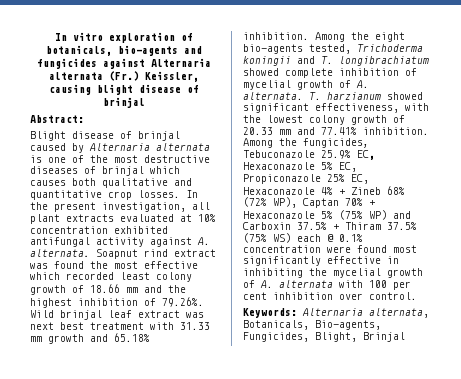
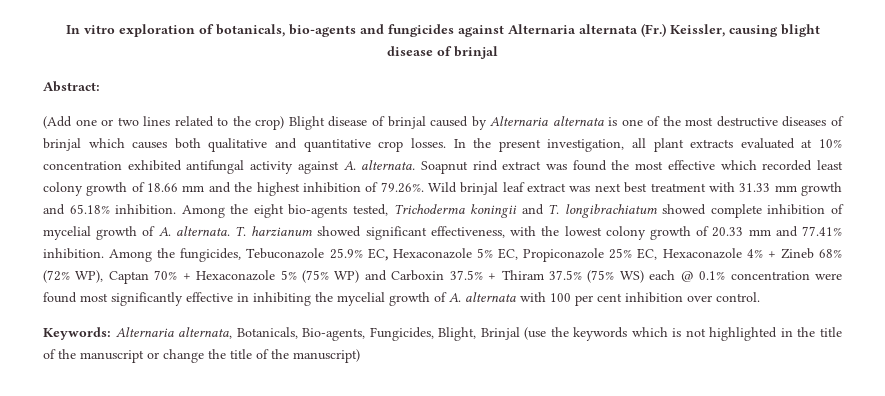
(84, 119) none -> [43,116,285,130] (Add one or two lines related to the crop)
(405, 337) none -> [524,327,842,341] [43,349,360,363] (use the keywords which is not highlighted in the title of the manuscript or change the title of the manuscript)

